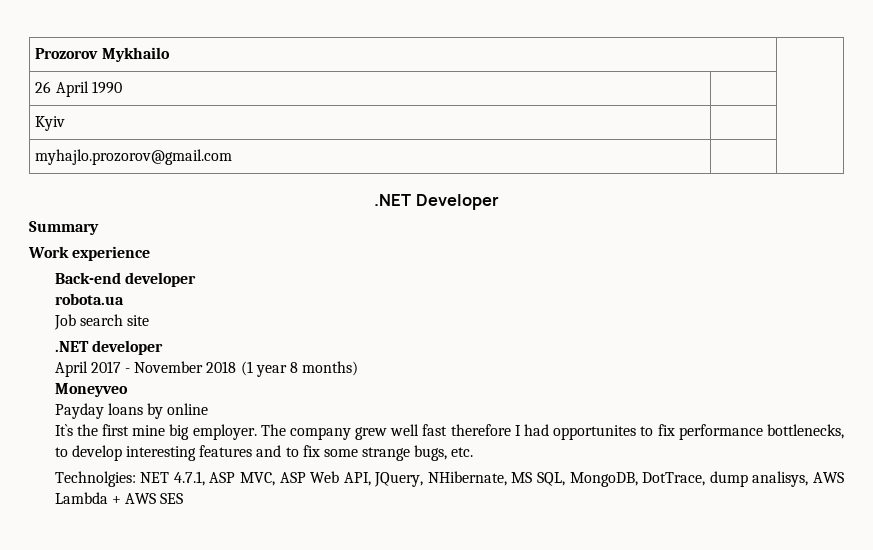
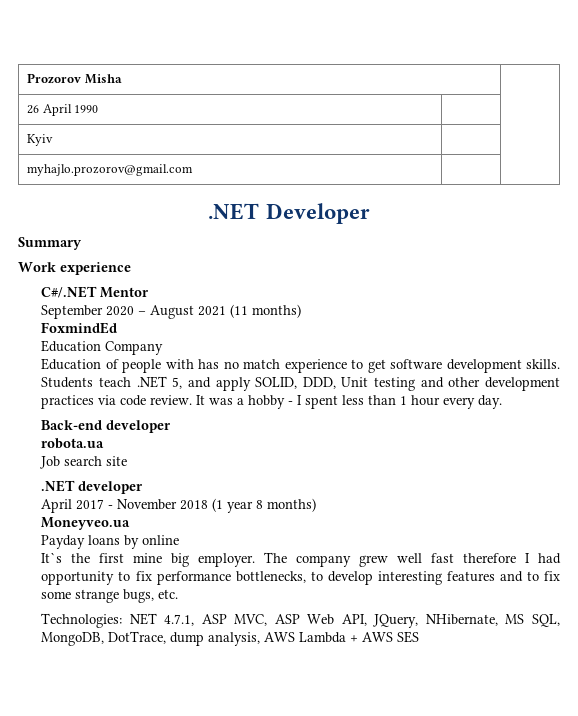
[101,47,170,62] Mykhailo -> [84,74,122,84] Misha
(151, 253) none -> [41,286,150,298] [41,304,302,319] [41,322,118,334] [41,340,164,355] [41,358,561,373] [41,376,560,391] [41,395,503,409] // C#/.NET Mentor // September 2020 – August 2021 (11 months) // FoxmindEd // Education Company // Education of people with has no match experience to get software development skills. Students teach .NET 5, and apply SOLID, DDD, Unit testing and other development practices via code review. It was a hobby - I spent less than 1 hour every day.
[54,383,128,397] Moneyveo -> [41,517,131,530] Moneyveo.ua
[553,425,637,440] opportunites -> [41,571,115,585] opportunity
[54,471,136,487] Technolgies: -> [41,613,123,628] Technologies:
[752,471,809,487] analisys, -> [208,632,261,646] analysis,

